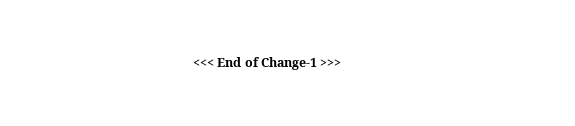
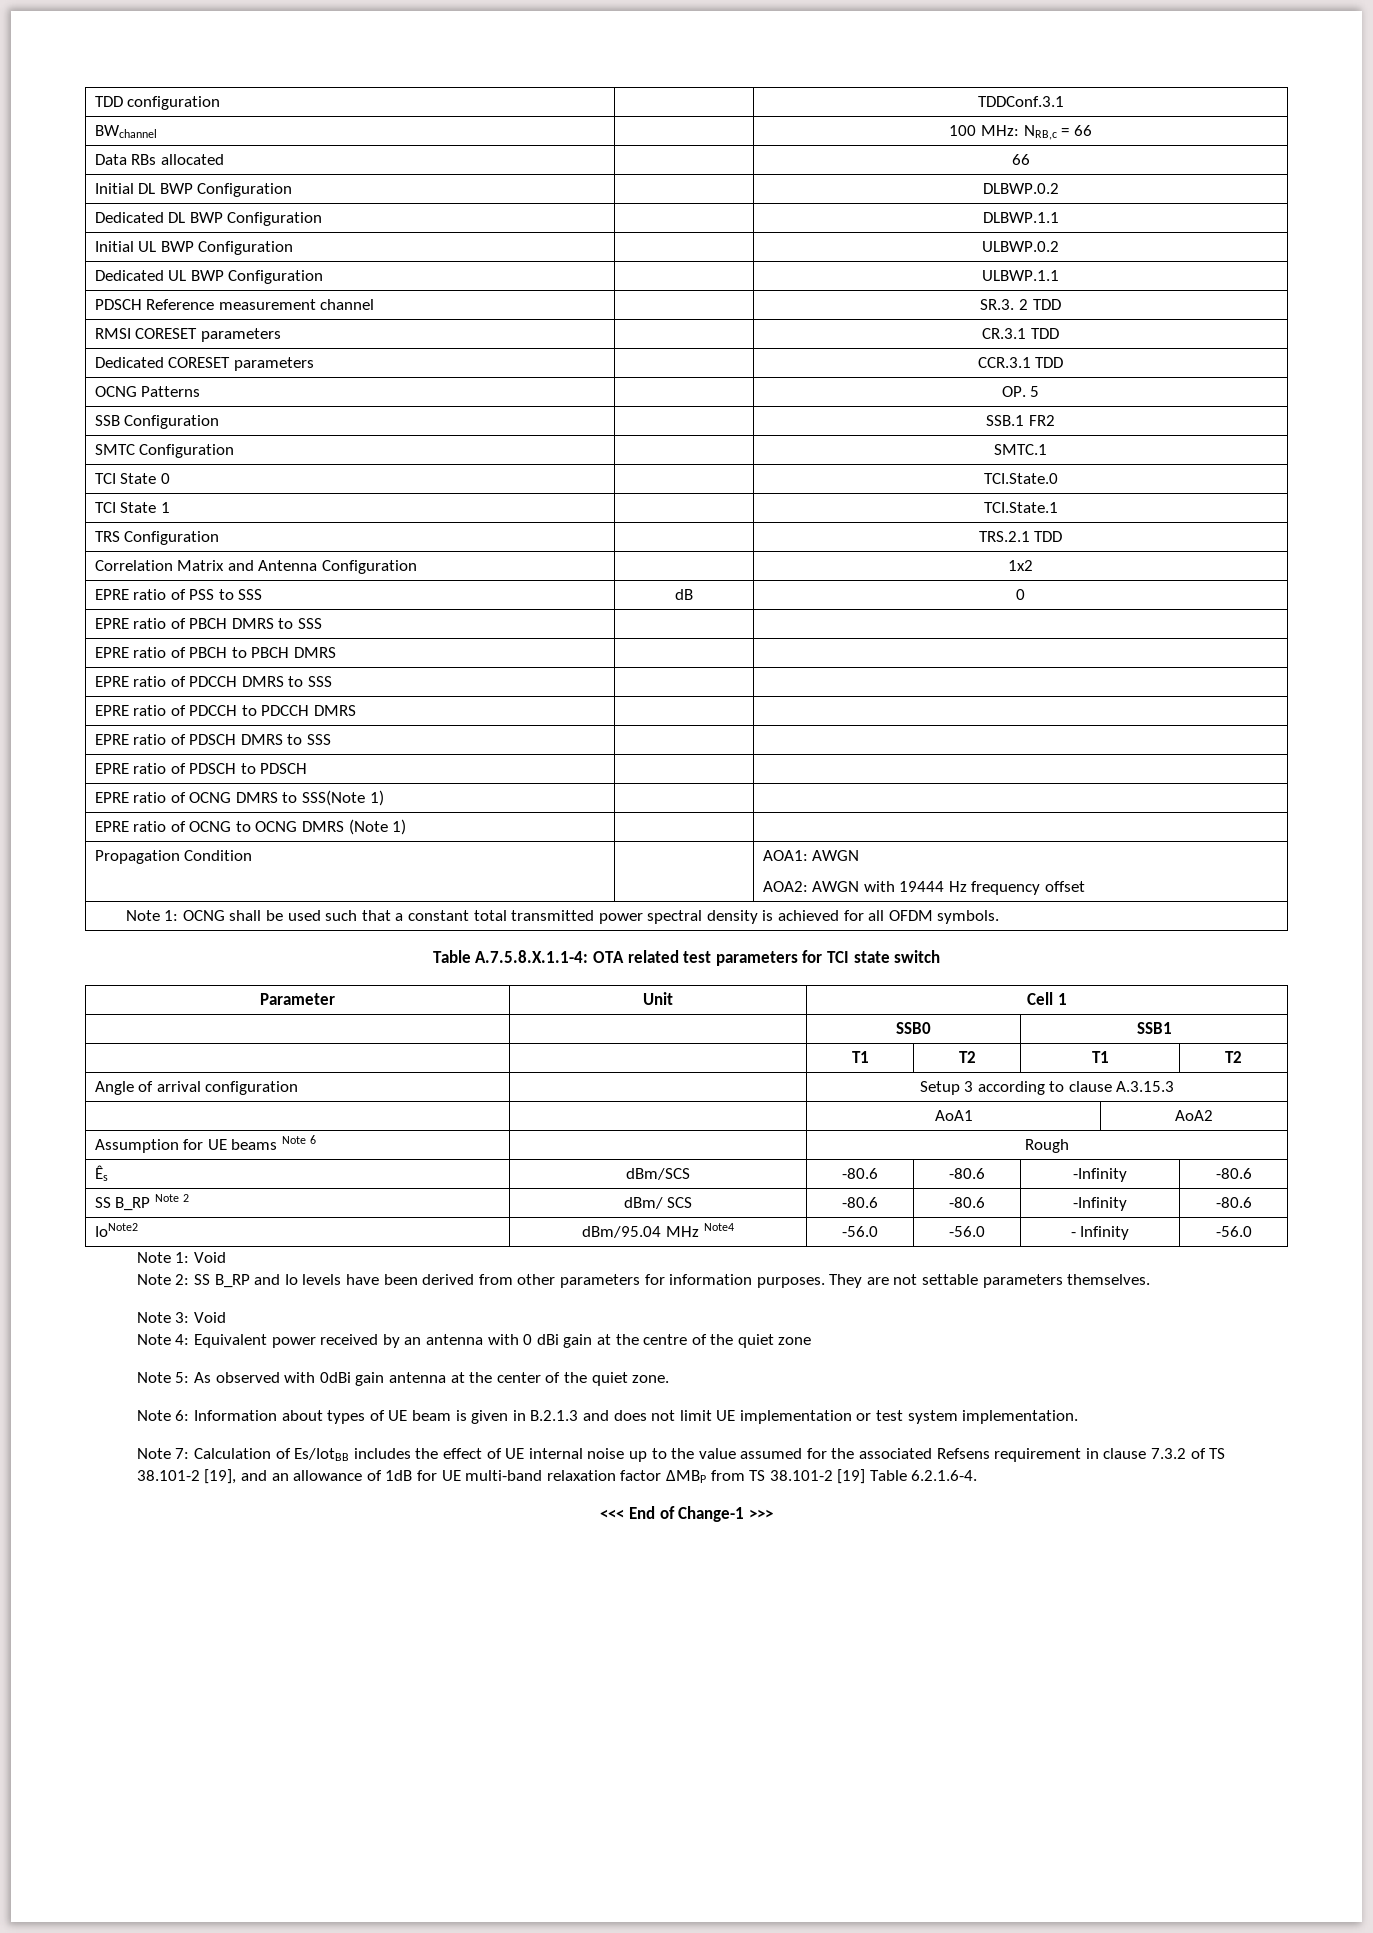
(192, 63) none -> [94,96,221,110] [977,96,1064,107] [94,125,157,138] [949,125,1092,140] [94,154,224,165] [1011,154,1030,165] [94,183,293,197] [982,183,1059,194] [94,212,323,226] [982,212,1059,223] [94,241,294,255] [982,241,1059,252] [94,270,324,284] [982,270,1059,281] [94,299,375,310] [980,299,1061,310] [94,328,281,342] [982,328,1059,339] [94,357,314,371] [977,357,1064,368] [94,386,201,397] [1001,386,1040,397] [94,415,220,429] [986,415,1055,426] [94,444,235,458] [994,444,1047,455] [94,473,170,484] [983,473,1058,484] [94,502,170,513] [983,502,1058,513] [94,531,220,545] [978,531,1063,542] [94,560,417,574] [1008,560,1033,571] [94,589,263,600] [675,589,693,600] [1016,589,1025,600] [94,618,323,629] [94,647,337,658] [94,676,333,687] [94,705,357,716] [94,734,332,745] [94,763,308,774] [94,790,384,806] [94,819,407,835] [94,850,253,864] [762,850,860,861] [762,881,1086,895] [125,910,1000,924] [432,950,941,966] [260,993,335,1005] [643,992,673,1005] [1027,992,1067,1005] [896,1022,931,1034] [1136,1022,1172,1034] [851,1051,869,1063] [958,1051,976,1063] [1091,1051,1109,1063] [1225,1051,1242,1063] [94,1081,299,1095] [919,1081,1175,1095] [934,1110,973,1121] [1175,1110,1213,1121] [94,1135,317,1153] [1025,1139,1069,1153] [94,1165,108,1181] [626,1168,690,1180] [842,1168,878,1179] [949,1168,985,1179] [1073,1168,1127,1182] [1215,1168,1252,1179] [94,1194,190,1211] [623,1197,693,1209] [842,1197,878,1208] [949,1197,985,1208] [1073,1197,1127,1211] [1215,1197,1252,1208] [94,1223,138,1237] [582,1223,734,1238] [842,1226,878,1237] [949,1226,985,1237] [1070,1226,1130,1240] [1215,1226,1252,1237] [136,1252,227,1263] [136,1274,1151,1288] [136,1312,227,1323] [136,1334,812,1348] [136,1372,670,1386] [136,1410,1079,1424] [136,1448,1226,1462] [136,1469,978,1484] TDD configuration | | TDDConf.3.1 // BWchannel | | 100 MHz: NRB,c = 66 // Data RBs allocated | | 66 // Initial DL BWP Configuration | | DLBWP.0.2 // Dedicated DL BWP Configuration | | DLBWP.1.1 // Initial UL BWP Configuration | | ULBWP.0.2 // Dedicated UL BWP Configuration | | ULBWP.1.1 // PDSCH Reference measurement channel | | SR.3. 2 TDD // RMSI CORESET parameters | | CR.3.1 TDD // Dedicated CORESET parameters | | CCR.3.1 TDD // OCNG Patterns | | OP. 5 // SSB Configuration | | SSB.1 FR2 // SMTC Configuration | | SMTC.1 // TCI State 0 | | TCI.State.0 // TCI State 1 | | TCI.State.1 // TRS Configuration | | TRS.2.1 TDD // Correlation Matrix and Antenna Configuration | | 1x2 // EPRE ratio of PSS to SSS | dB | 0 // EPRE ratio of PBCH DMRS to SSS | | // EPRE ratio of PBCH to PBCH DMRS | | // EPRE ratio of PDCCH DMRS to SSS | | // EPRE ratio of PDCCH to PDCCH DMRS | | // EPRE ratio of PDSCH DMRS to SSS | | // EPRE ratio of PDSCH to PDSCH | | // EPRE ratio of OCNG DMRS to SSS(Note 1) | | // EPRE ratio of OCNG to OCNG DMRS (Note 1) | | // Propagation Condition | | AOA1: AWGN // AOA2: AWGN with 19444 Hz frequency offset // Note 1: OCNG shall be used such that a constant total transmitted power spectral density is achieved for all OFDM symbols. // Table A.7.5.8.X.1.1-4: OTA related test parameters for TCI state switch // Parameter | Unit | Cell 1 // | | SSB0 | SSB1 // | | T1 | T2 | T1 | T2 // Angle of arrival configuration | | Setup 3 according to clause A.3.15.3 // | | AoA1 | AoA2 // Assumption for UE beams Note 6 | | Rough // Ês | dBm/SCS | -80.6 | -80.6 | -Infinity | -80.6 // SS B_RP Note 2 | dBm/ SCS | -80.6 | -80.6 | -Infinity | -80.6 // IoNote2 | dBm/95.04 MHz Note4 | -56.0 | -56.0 | - Infinity | -56.0 // Note 1: Void // Note 2: SS B_RP and Io levels have been derived from other parameters for information purposes. They are not settable parameters themselves. // Note 3: Void // Note 4: Equivalent power received by an antenna with 0 dBi gain at the centre of the quiet zone // Note 5: As observed with 0dBi gain antenna at the center of the quiet zone. // Note 6: Information about types of UE beam is given in B.2.1.3 and does not limit UE implementation or test system implementation. // Note 7: Calculation of Es/IotBB includes the effect of UE internal noise up to the value assumed for the associated Refsens requirement in clause 7.3.2 of TS 38.101-2 [19], and an allowance of 1dB for UE multi-band relaxation factor ΔMBP from TS 38.101-2 [19] Table 6.2.1.6-4. //

